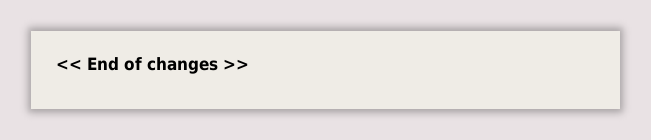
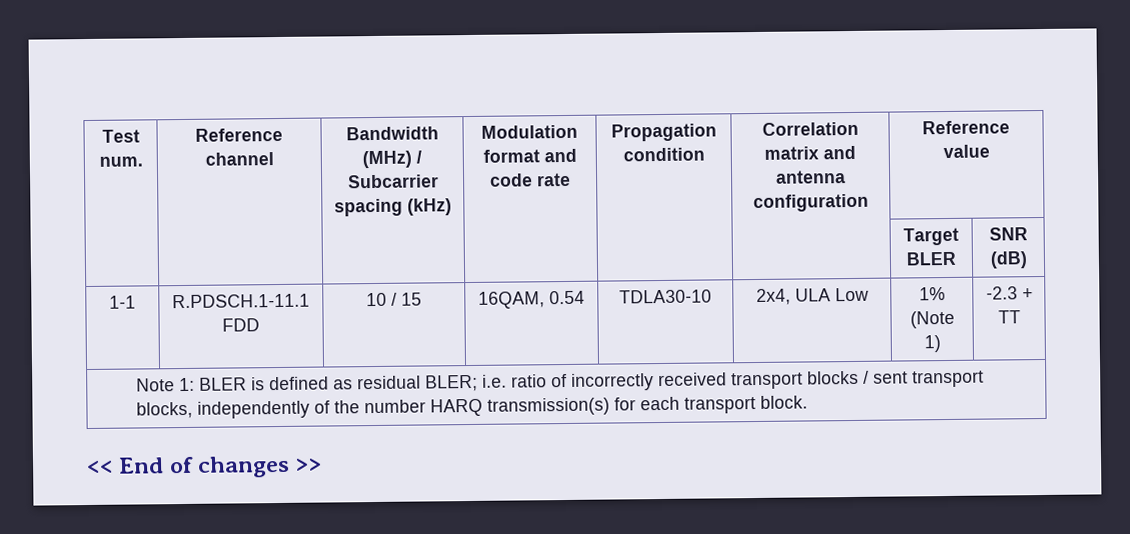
(56, 64) none -> [101,129,140,143] [98,156,143,167] [195,127,283,142] [204,152,274,166] [345,126,439,141] [362,150,422,169] [347,174,439,189] [334,198,452,217] [481,124,578,139] [482,148,577,163] [490,172,571,187] [610,123,717,142] [622,147,705,162] [761,121,859,136] [764,145,856,160] [776,170,846,184] [753,193,869,213] [922,120,1010,135] [942,144,990,159] [903,227,959,246] [906,251,956,266] [988,227,1028,241] [989,251,1028,269] [109,295,136,309] [172,293,310,309] [222,318,260,332] [366,292,422,307] [478,290,585,309] [619,289,712,304] [755,287,869,306] [918,287,946,301] [909,310,955,329] [923,335,941,353] [985,286,1033,300] [997,310,1021,324] [136,370,985,392] [136,395,809,419] Test num. | Reference channel | Bandwidth (MHz) / Subcarrier spacing (kHz) | Modulation format and code rate | Propagation condition | Correlation matrix and antenna configuration | Reference value // | | | | | | Target BLER | SNR (dB) // 1-1 | R.PDSCH.1-11.1 FDD | 10 / 15 | 16QAM, 0.54 | TDLA30-10 | 2x4, ULA Low | 1% (Note 1) | -2.3 + TT // Note 1: BLER is defined as residual BLER; i.e. ratio of incorrectly received transport blocks / sent transport blocks, independently of the number HARQ transmission(s) for each transport block. //

